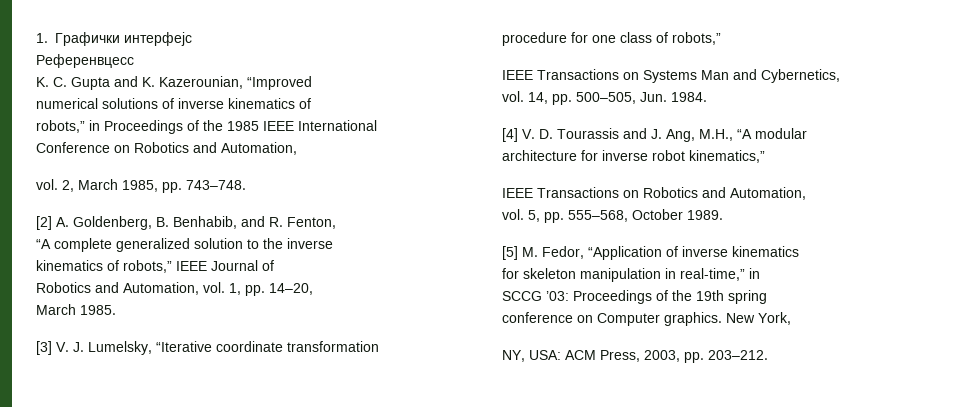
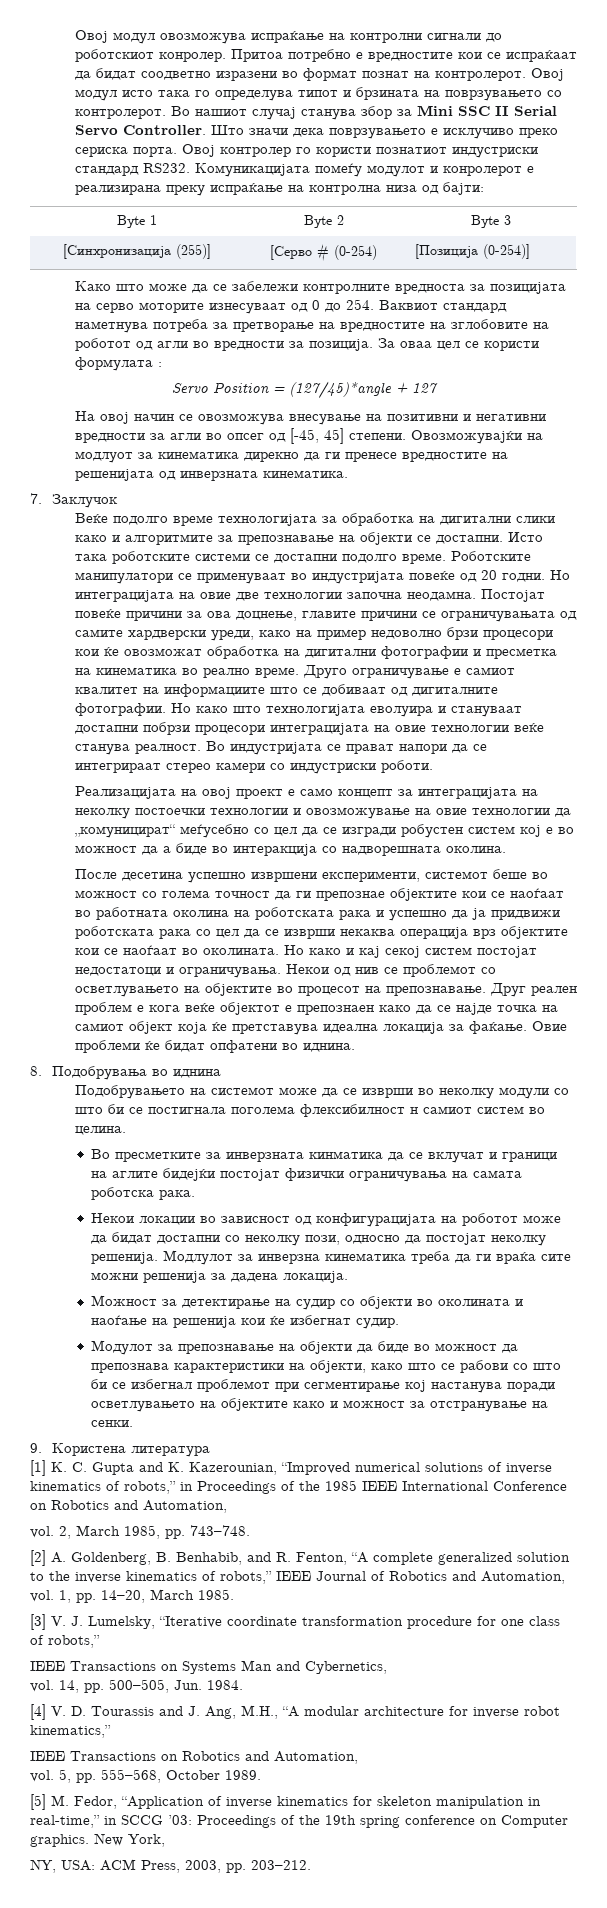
[36,32,193,46] [36,54,134,68] 1. Графички интерфејс // Референвцесс // -> [74,30,502,44] [74,49,577,62] [74,68,564,81] [74,87,562,101] [74,105,557,120] [74,125,558,139] [74,144,538,158] [74,163,534,177] [74,182,484,196] [116,215,157,228] [303,215,344,228] [470,215,511,228] [62,244,211,259] [270,244,377,262] [415,244,531,259] [74,281,566,294] [74,299,507,314] [74,319,549,333] [74,338,539,351] [74,357,162,371] [171,381,438,399] [74,411,546,425] [74,428,543,444] [74,451,508,463] [74,469,348,481] [30,493,119,508] [74,513,555,526] [74,532,543,545] [74,551,531,564] [74,570,570,584] [74,589,545,602] [74,609,577,622] [74,627,553,641] [74,646,557,659] [74,665,515,679] [74,684,498,697] [74,703,522,717] [74,722,544,735] [74,741,487,755] [74,760,433,774] [74,786,538,799] [74,807,571,819] [74,824,574,838] [74,843,506,856] [74,869,548,883] [74,888,564,901] [74,907,560,921] [74,926,568,939] [74,945,537,958] [74,964,496,978] [74,983,577,997] [74,1002,558,1015] [74,1021,567,1035] [74,1040,355,1053] [30,1066,222,1080] [74,1085,569,1099] [74,1104,545,1117] [74,1126,126,1135] [91,1149,558,1163] [91,1168,523,1182] [91,1187,196,1200] [91,1213,562,1227] [91,1232,547,1246] [91,1250,572,1265] [91,1271,349,1283] [91,1295,524,1310] [91,1315,400,1329] [91,1340,519,1355] [91,1360,562,1373] [91,1379,556,1393] [91,1398,549,1412] [91,1420,134,1427] [30,1443,211,1457] [30,1460,46,1476] Овој модул овозможува испраќање на контролни сигнали до роботскиот конролер. Притоа потребно е вредностите кои се испраќаат да бидат соодветно изразени во формат познат на контролерот. Овој модул исто така го определува типот и брзината на поврзувањето со контролерот. Во нашиот случај станува збор за Mini SSC II Serial Servo Controller. Што значи дека поврзувањето е исклучиво преко сериска порта. Овој контролер го користи познатиот индустриски стандард RS232. Комуникацијата помеѓу модулот и конролерот е реализирана преку испраќање на контролна низа од бајти: // Byte 1 | Byte 2 | Byte 3 // [Синхронизација (255)] | [Серво # (0-254) | [Позиција (0-254)] // Како што може да се забележи контролните вредноста за позицијата на серво моторите изнесуваат од 0 до 254. Ваквиот стандард наметнува потреба за претворање на вредностите на зглобовите на роботот од агли во вредности за позиција. За оваа цел се користи формулата : // Servo Position = (127/45)*angle + 127 // На овој начин се овозможува внесување на позитивни и негативни вредности за агли во опсег од [-45, 45] степени. Овозможувајќи на модлуот за кинематика дирекно да ги пренесе вредностите на решенијата од инверзната кинематика. // 7. Заклучок // Веќе подолго време технологијата за обработка на дигитални слики како и алгоритмите за препознавање на објекти се достапни. Исто така роботските системи се достапни подолго време. Роботските манипулатори се применуваат во индустријата повеќе од 20 годни. Но интеграцијата на овие две технологии започна неодамна. Постојат повеќе причини за ова доцнење, главите причини се ограничувањата од самите хардверски уреди, како на пример недоволно брзи процесори кои ќе овозможат обработка на дигитални фотографии и пресметка на кинематика во реално време. Друго ограничување е самиот квалитет на информациите што се добиваат од дигиталните фотографии. Но како што технологијата еволуира и стануваат достапни побрзи процесори интеграцијата на овие технологии веќе станува реалност. Во индустријата се прават напори да се интегрираат стерео камери со индустриски роботи. // Реализацијата на овој проект е само концепт за интеграцијата на неколку постоечки технологии и овозможување на овие технологии да „комуницират“ меѓусебно со цел да се изгради робустен систем кој е во можност да а биде во интеракција со надворешната околина. // После десетина успешно извршени експерименти, системот беше во можност со голема точност да ги препознае објектите кои се наоѓаат во работната околина на роботската рака и успешно да ја придвижи роботската рака со цел да се изврши некаква операција врз објектите кои се наоѓаат во околината. Но како и кај секој систем постојат недостатоци и ограничувања. Некои од нив се проблемот со осветлувањето на објектите во процесот на препознавање. Друг реален проблем е кога веќе објектот е препознаен како да се најде точка на самиот објект која ќе претставува идеална локација за фаќање. Овие проблеми ќе бидат опфатени во иднина. // 8. Подобрувања во иднина // Подобрувањето на системот може да се изврши во неколку модули со што би се постигнала поголема флексибилност н самиот систем во целина. // Во пресметките за инверзната кинматика да се вклучат и граници на аглите бидејќи постојат физички ограничувања на самата роботска рака. // Некои локации во зависност од конфигурацијата на роботот може да бидат достапни со неколку пози, односно да постојат неколку решенија. Модлулот за инверзна кинематика треба да ги враќа сите можни решенија за дадена локација. // Можност за детектирање на судир со објекти во околината и наоѓање на решенија кои ќе избегнат судир. // Модулот за препознавање на објекти да биде во можност да препознава карактеристики на објекти, како што се рабови со што би се избегнал проблемот при сегментирање кој настанува поради осветлувањето на објектите како и можност за отстранување на сенки. // 9. Користена литература // [1]
(312, 83) // -> (350, 1468) none
(311, 103) // -> (120, 1486) none
(377, 125) // -> (488, 1486) none
(336, 223) // -> (347, 1558) none
(333, 243) // -> (121, 1577) none
(274, 265) // -> (385, 1576) none
(313, 289) // -> (145, 1596) none
(379, 346) // -> (403, 1621) none
(807, 133) // -> (359, 1711) none
(799, 251) // -> (348, 1801) none
(760, 273) // -> (117, 1820) none
(767, 297) // -> (400, 1822) none

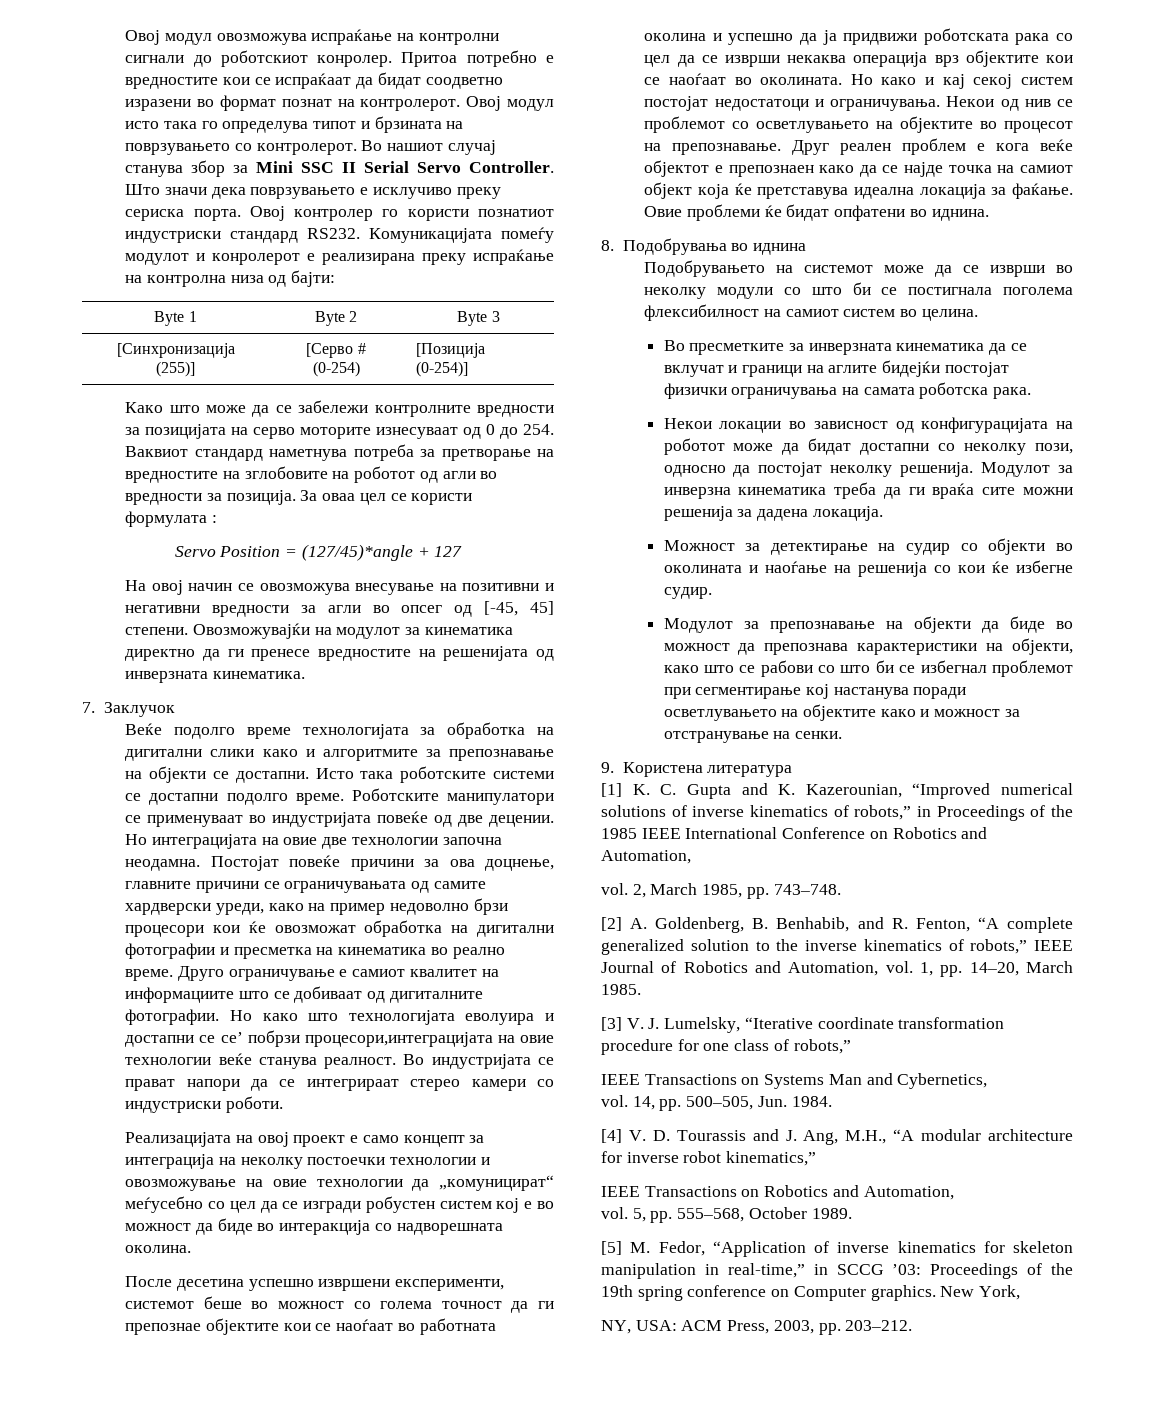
[518,128,558,138] преко -> [456,187,501,199] преку
[394,284,465,294] вредноста -> [477,405,554,417] вредности
[74,451,133,463] модлуот -> [336,627,401,639] модулот
[243,452,299,462] дирекно -> [125,649,196,661] директно
[480,570,545,582] 20 годни. -> [458,815,554,827] две децении.
[301,611,356,618] главите -> [125,881,192,889] главните
[450,706,522,717] [74,722,369,735] стануваат достапни побрзи процесори интеграцијата -> [125,1030,493,1047] достапни се се’ побрзи процесори,интеграцијата
[417,787,517,799] интеграцијата -> [125,1154,215,1169] интеграција
[162,846,171,853] а -> (214, 1229) none
[233,907,371,920] на роботската рака -> (707, 37) none
[409,1107,418,1114] н -> [764,309,782,317] на
[309,1151,384,1159] кинматика -> [896,343,985,351] кинематика
[163,1250,234,1265] Модлулот -> [981,462,1051,477] Модулот
[241,1315,352,1325] кои ќе избегнат -> [933,560,1073,573] со кои ќе избегне

